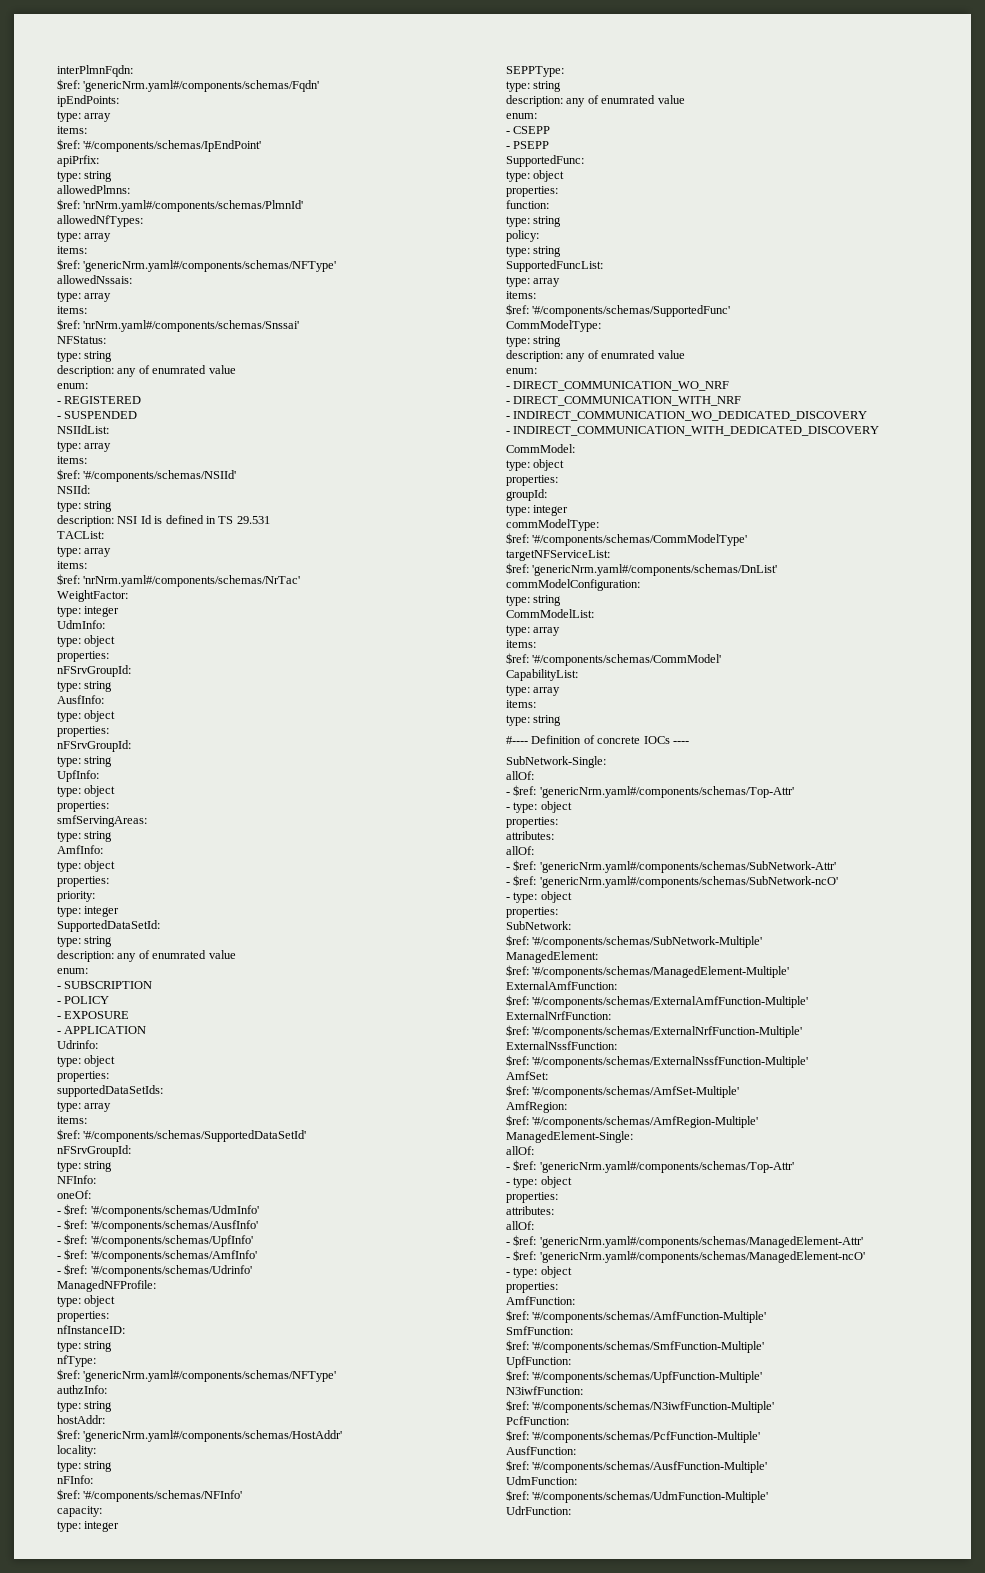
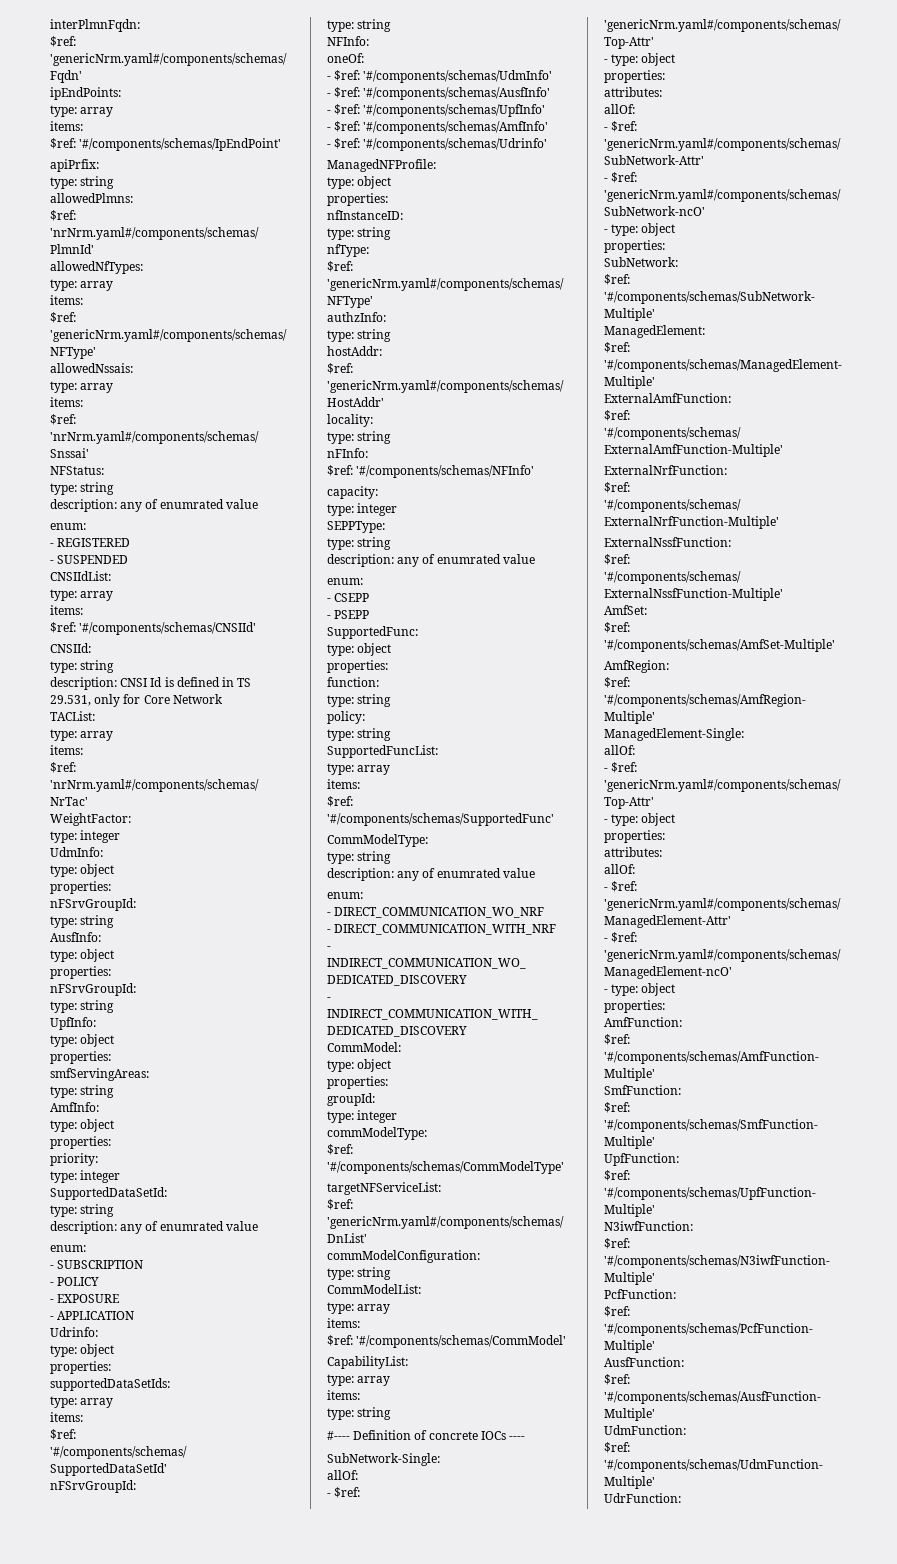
[57,425,109,434] [57,441,112,452] [57,456,87,464] [57,469,237,482] [57,485,90,494] [57,501,113,512] [57,515,138,527] NSIIdList: // type: array // items: // $ref: '#/components/schemas/NSIId' // NSIId: // type: string // description: NSI -> [50,571,111,581] [50,589,114,601] [50,605,83,615] [50,622,257,635] [50,643,91,653] [50,660,115,673] [50,677,148,690] CNSIIdList: // type: array // items: // $ref: '#/components/schemas/CNSIId' // CNSIId: // type: string // description: CNSI
[236,516,270,524] 29.531 -> [50,694,223,707] 29.531, only for Core Network

